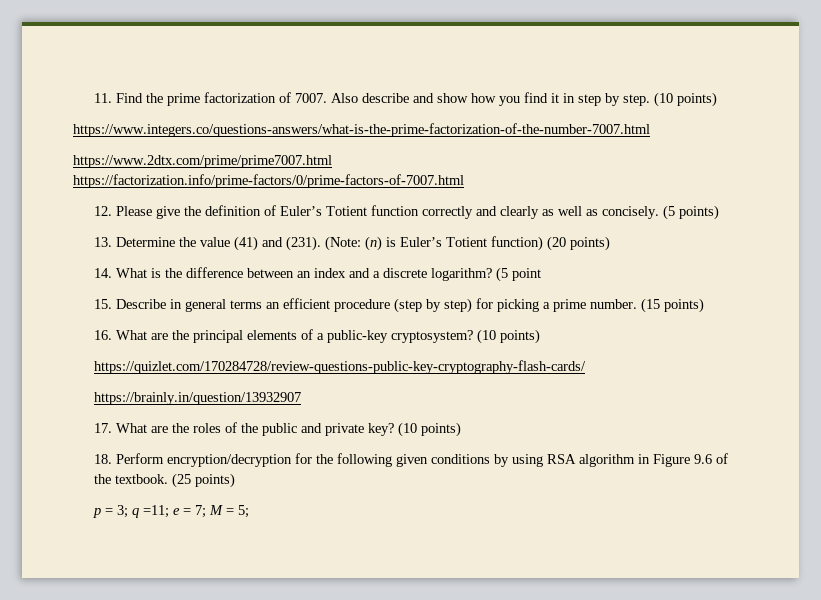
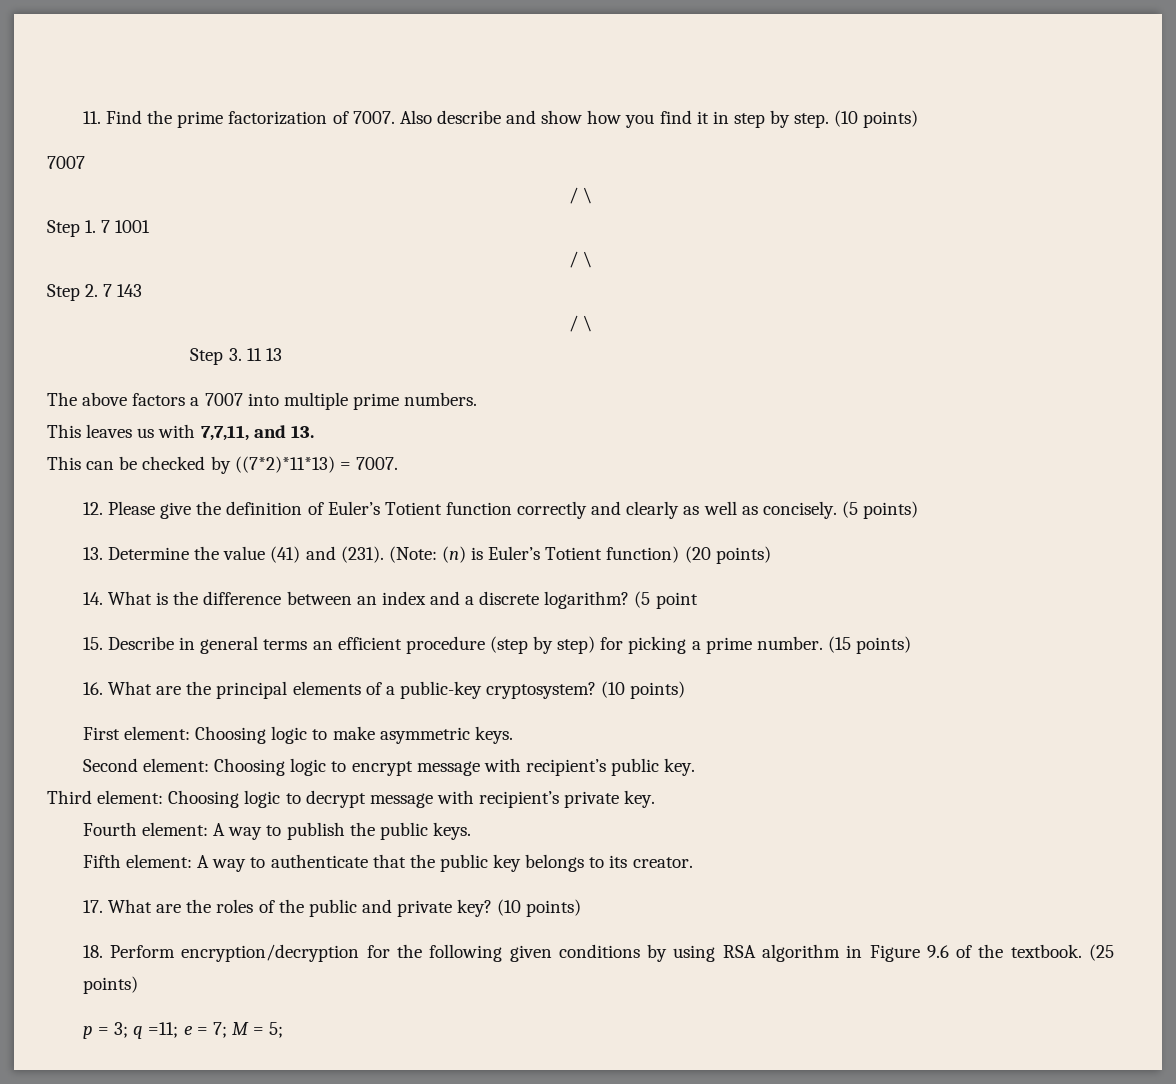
[73,123,650,137] [73,155,332,168] [73,174,464,188] https://www.integers.co/questions-answers/what-is-the-prime-factorization-of-the-number-7007.html // https://www.2dtx.com/prime/prime7007.html // https://factorization.info/prime-factors/0/prime-factors-of-7007.html -> [47,156,85,169] [568,187,593,204] [47,220,151,237] [568,251,593,268] [47,284,143,301] [568,315,593,332] [190,348,282,365] [47,392,478,410] [47,424,314,441] [47,456,398,474] 7007 // / \ // Step 1. 7 1001 // / \ // Step 2. 7 143 // / \ // Step 3. 11 13 // The above factors a 7007 into multiple prime numbers. // This leaves us with 7,7,11, and 13. // This can be checked by ((7*2)*11*13) = 7007.
[93,360,586,374] [93,392,301,405] https://quizlet.com/170284728/review-questions-public-key-cryptography-flash-cards/ // https://brainly.in/question/13932907 -> [82,726,513,744] [82,758,696,776] [47,790,656,808] [82,822,471,840] [82,854,693,872] First element: Choosing logic to make asymmetric keys. // Second element: Choosing logic to encrypt message with recipient’s public key. // Third element: Choosing logic to decrypt message with recipient’s private key. // Fourth element: A way to publish the public keys. // Fifth element: A way to authenticate that the public key belongs to its creator.

